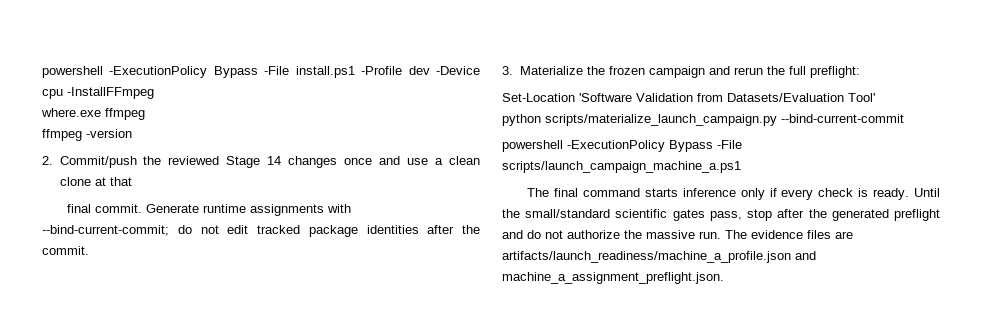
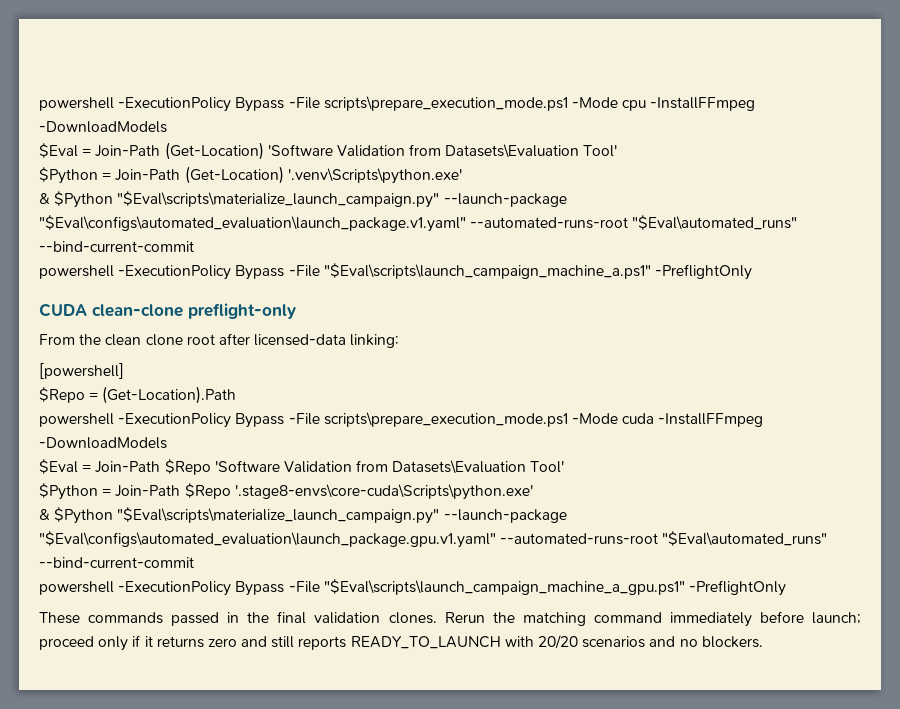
[42,66,480,78] [42,87,154,99] [41,108,145,120] [42,129,132,141] [42,156,480,168] [59,177,132,186] [67,204,352,216] [42,225,480,237] [42,246,89,255] [502,66,860,78] [502,93,875,102] [502,114,904,126] [502,140,742,152] [502,161,741,173] [527,188,941,200] [502,209,940,221] [502,230,853,239] [502,251,816,263] [502,272,724,284] powershell -ExecutionPolicy Bypass -File install.ps1 -Profile dev -Device cpu -InstallFFmpeg // where.exe ffmpeg // ffmpeg -version // 2. Commit/push the reviewed Stage 14 changes once and use a clean clone at that // final commit. Generate runtime assignments with --bind-current-commit; do not edit tracked package identities after the commit. // 3. Materialize the frozen campaign and rerun the full preflight: // Set-Location 'Software Validation from Datasets/Evaluation Tool' // python scripts/materialize_launch_campaign.py --bind-current-commit // powershell -ExecutionPolicy Bypass -File scripts/launch_campaign_machine_a.ps1 // The final command starts inference only if every check is ready. Until the small/standard scientific gates pass, stop after the generated preflight and do not authorize the massive run. The evidence files are artifacts/launch_readiness/machine_a_profile.json and machine_a_assignment_preflight.json. -> [39,96,756,112] [39,121,167,133] [39,142,618,160] [39,166,462,184] [39,191,567,208] [39,215,798,232] [39,241,194,252] [39,263,752,280] [39,303,296,319] [39,333,400,348] [39,363,124,379] [39,386,237,404] [39,412,764,428] [39,437,167,449] [39,459,565,475] [39,483,533,500] [39,507,567,524] [39,531,828,548] [39,557,194,568] [39,579,786,596] [39,611,861,627] [39,635,763,651] powershell -ExecutionPolicy Bypass -File scripts\prepare_execution_mode.ps1 -Mode cpu -InstallFFmpeg -DownloadModels // $Eval = Join-Path (Get-Location) 'Software Validation from Datasets\Evaluation Tool' // $Python = Join-Path (Get-Location) '.venv\Scripts\python.exe' // & $Python "$Eval\scripts\materialize_launch_campaign.py" --launch-package "$Eval\configs\automated_evaluation\launch_package.v1.yaml" --automated-runs-root "$Eval\automated_runs" --bind-current-commit // powershell -ExecutionPolicy Bypass -File "$Eval\scripts\launch_campaign_machine_a.ps1" -PreflightOnly // CUDA clean-clone preflight-only // From the clean clone root after licensed-data linking: // [powershell] // $Repo = (Get-Location).Path // powershell -ExecutionPolicy Bypass -File scripts\prepare_execution_mode.ps1 -Mode cuda -InstallFFmpeg -DownloadModels // $Eval = Join-Path $Repo 'Software Validation from Datasets\Evaluation Tool' // $Python = Join-Path $Repo '.stage8-envs\core-cuda\Scripts\python.exe' // & $Python "$Eval\scripts\materialize_launch_campaign.py" --launch-package "$Eval\configs\automated_evaluation\launch_package.gpu.v1.yaml" --automated-runs-root "$Eval\automated_runs" --bind-current-commit // powershell -ExecutionPolicy Bypass -File "$Eval\scripts\launch_campaign_machine_a_gpu.ps1" -PreflightOnly // These commands passed in the final validation clones. Rerun the matching command immediately before launch; proceed only if it returns zero and still reports READY_TO_LAUNCH with 20/20 scenarios and no blockers.

